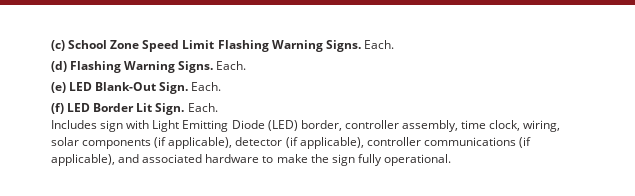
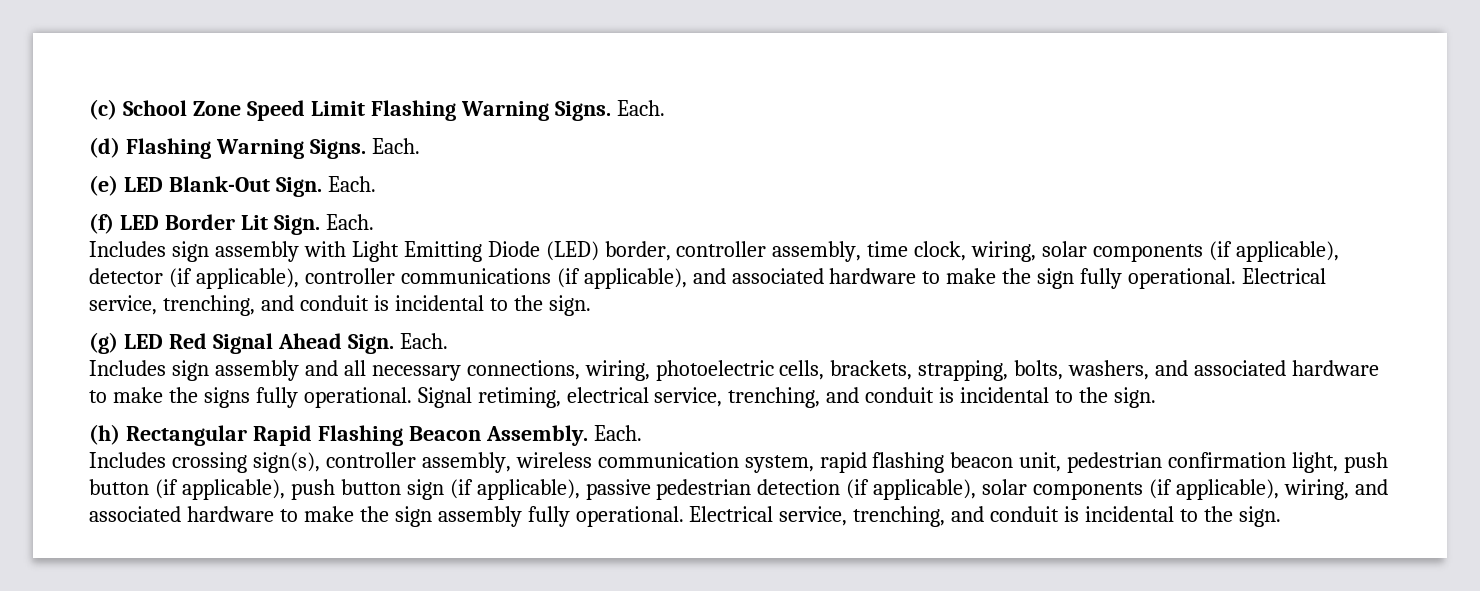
(124, 126) none -> [214,241,299,262] assembly
(451, 160) none -> [1242,268,1327,284] [89,295,591,316] [89,332,448,354] [89,360,1380,381] [89,387,1156,408] [89,424,642,446] [89,452,1389,473] [89,479,1388,500] [89,506,1281,527] Electrical service, trenching, and conduit is incidental to the sign. // (g) LED Red Signal Ahead Sign. Each. // Includes sign assembly and all necessary connections, wiring, photoelectric cells, brackets, strapping, bolts, washers, and associated hardware to make the signs fully operational. Signal retiming, electrical service, trenching, and conduit is incidental to the sign. // (h) Rectangular Rapid Flashing Beacon Assembly. Each. // Includes crossing sign(s), controller assembly, wireless communication system, rapid flashing beacon unit, pedestrian confirmation light, push button (if applicable), push button sign (if applicable), passive pedestrian detection (if applicable), solar components (if applicable), wiring, and associated hardware to make the sign assembly fully operational. Electrical service, trenching, and conduit is incidental to the sign.

